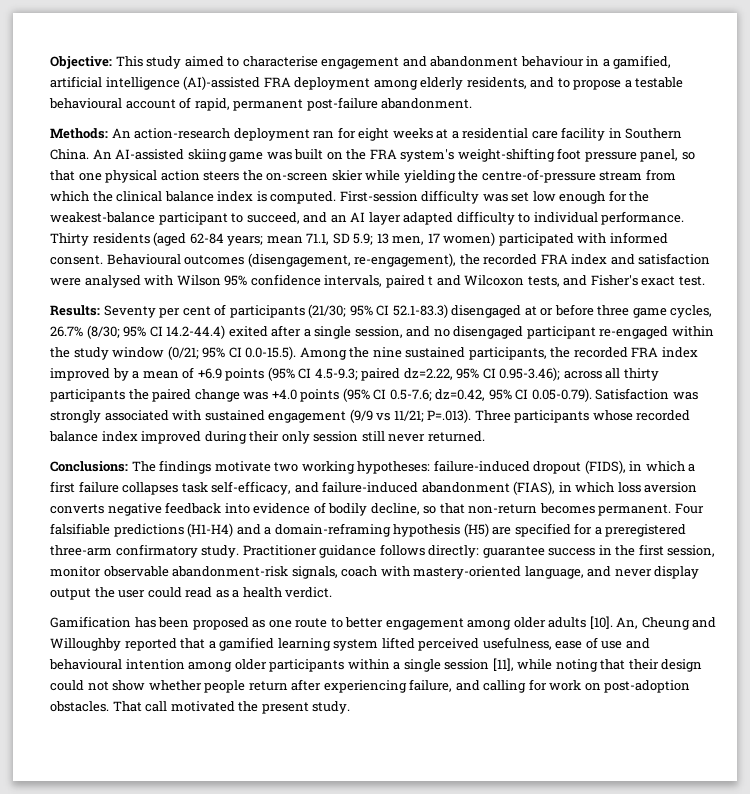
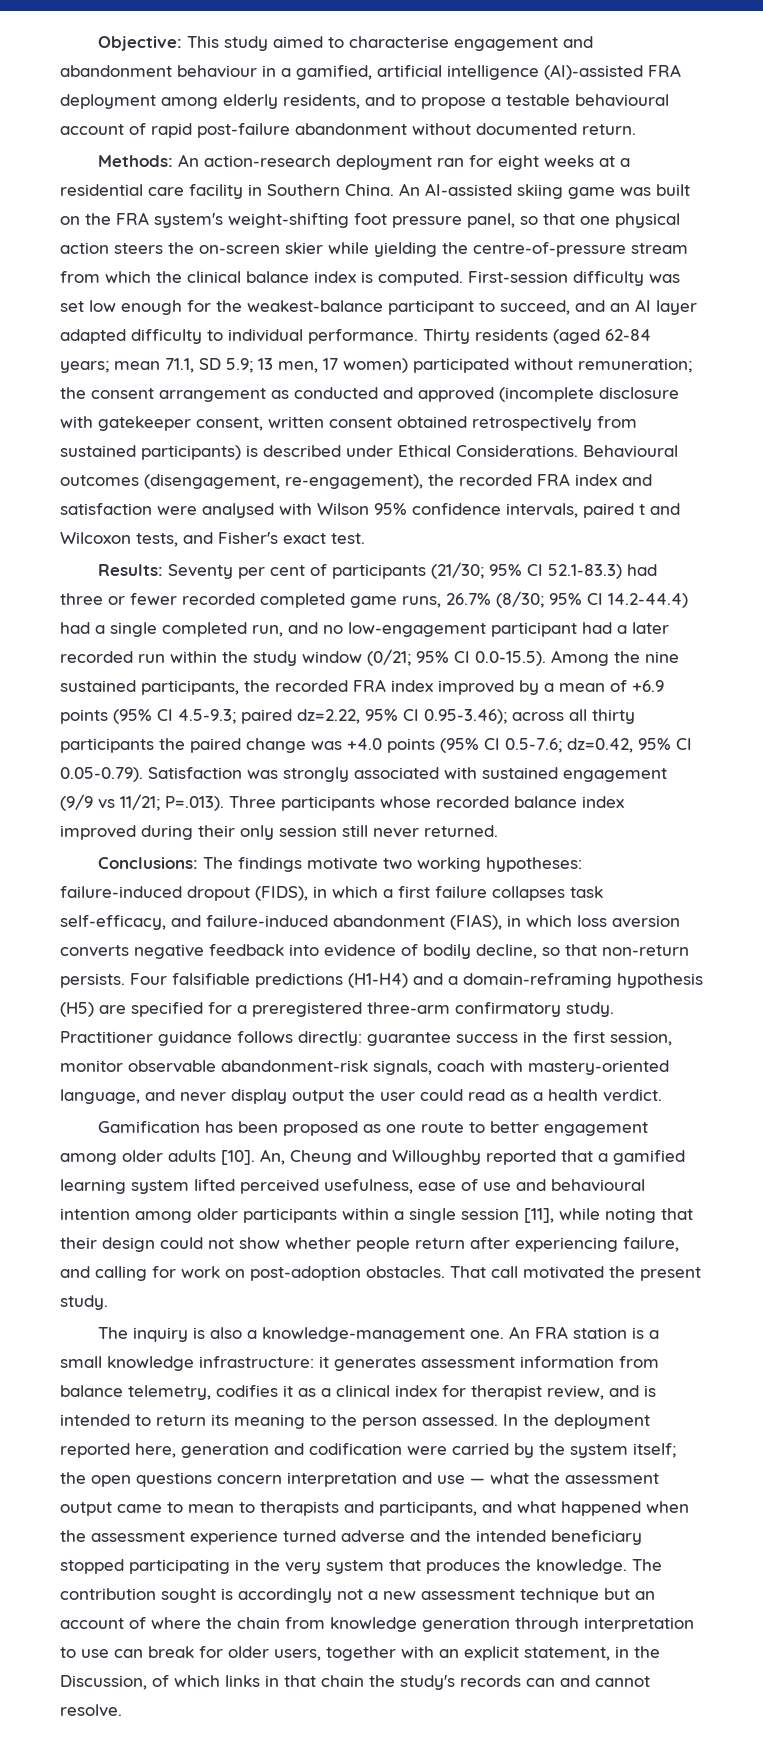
[194,97,473,111] rapid, permanent post-failure abandonment. -> [151,123,636,138] rapid post-failure abandonment without documented return.
[577,232,668,244] [50,255,103,265] with informed consent. -> [514,358,692,373] [60,387,679,402] [60,416,637,431] [60,445,578,460] without remuneration; the consent arrangement as conducted and approved (incomplete disclosure with gatekeeper consent, written consent obtained retrospectively from sustained participants) is described under Ethical Considerations.
[451,304,713,318] disengaged at or before three game cycles, -> [626,564,657,576] [60,593,441,608] had three or fewer recorded completed game runs,
[228,325,669,339] exited after a single session, and no disengaged participant re-engaged -> [60,622,669,637] [60,651,165,663] had a single completed run, and no low-engagement participant had a later recorded run
[539,503,672,516] becomes permanent. -> [60,973,125,988] persists.
(351, 707) none -> [97,1326,659,1342] [60,1356,659,1371] [60,1385,656,1400] [60,1414,650,1429] [60,1443,676,1458] [60,1472,659,1487] [60,1501,689,1516] [60,1530,642,1545] [60,1559,662,1574] [60,1588,655,1603] [60,1617,694,1632] [60,1646,660,1661] [60,1675,650,1690] [60,1704,122,1717] // The inquiry is also a knowledge-management one. An FRA station is a small knowledge infrastructure: it generates assessment information from balance telemetry, codifies it as a clinical index for therapist review, and is intended to return its meaning to the person assessed. In the deployment reported here, generation and codification were carried by the system itself; the open questions concern interpretation and use — what the assessment output came to mean to therapists and participants, and what happened when the assessment experience turned adverse and the intended beneficiary stopped participating in the very system that produces the knowledge. The contribution sought is accordingly not a new assessment technique but an account of where the chain from knowledge generation through interpretation to use can break for older users, together with an explicit statement, in the Discussion, of which links in that chain the study's records can and cannot resolve.

